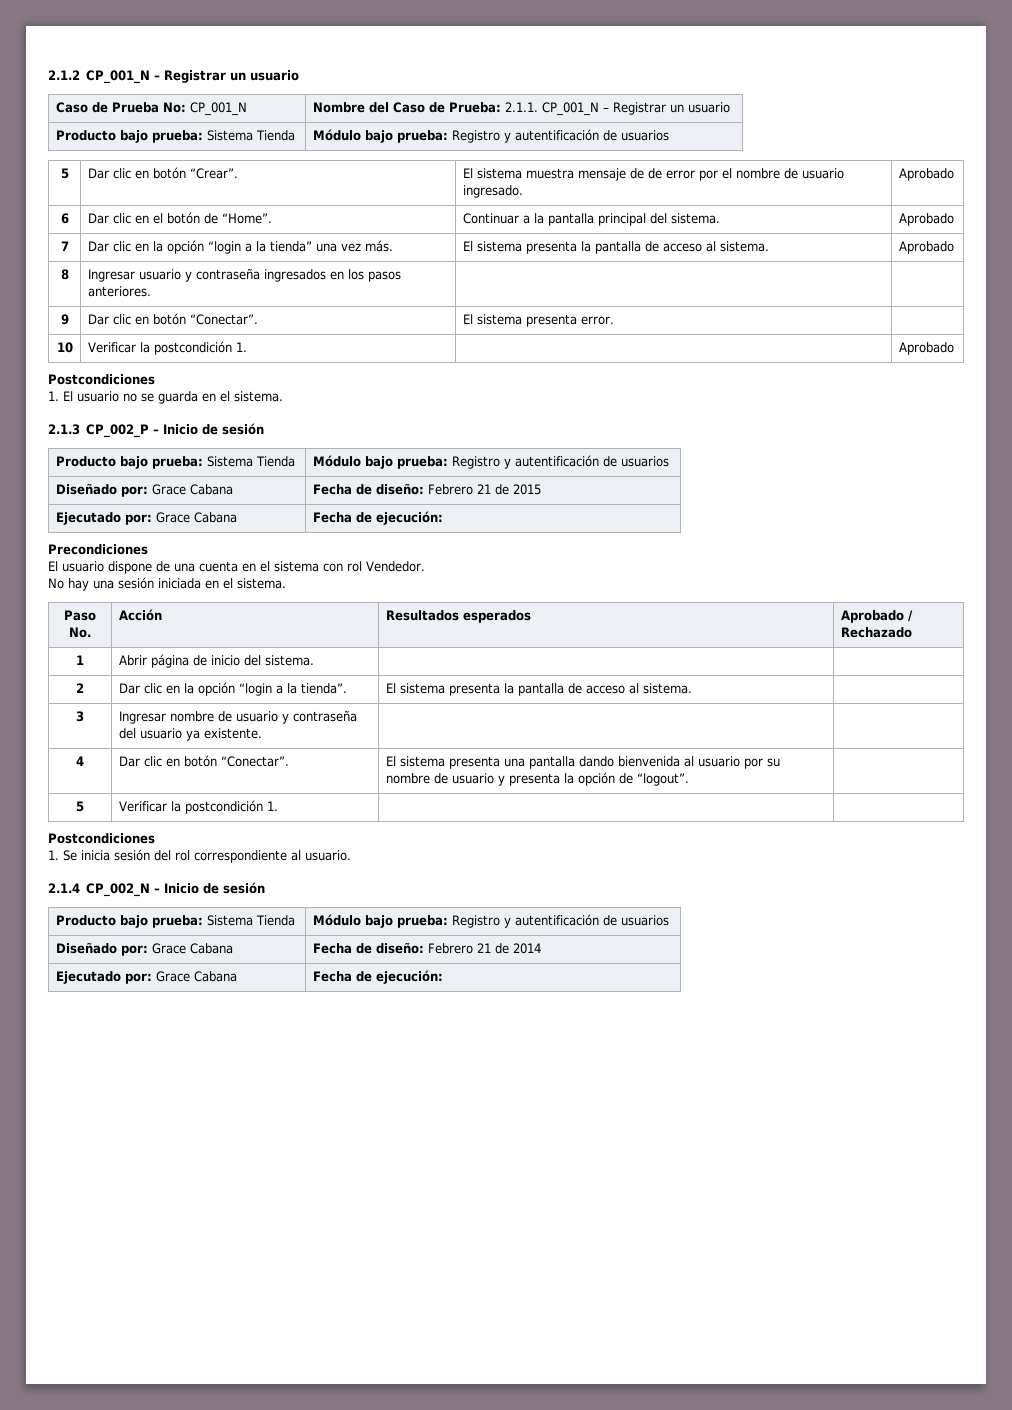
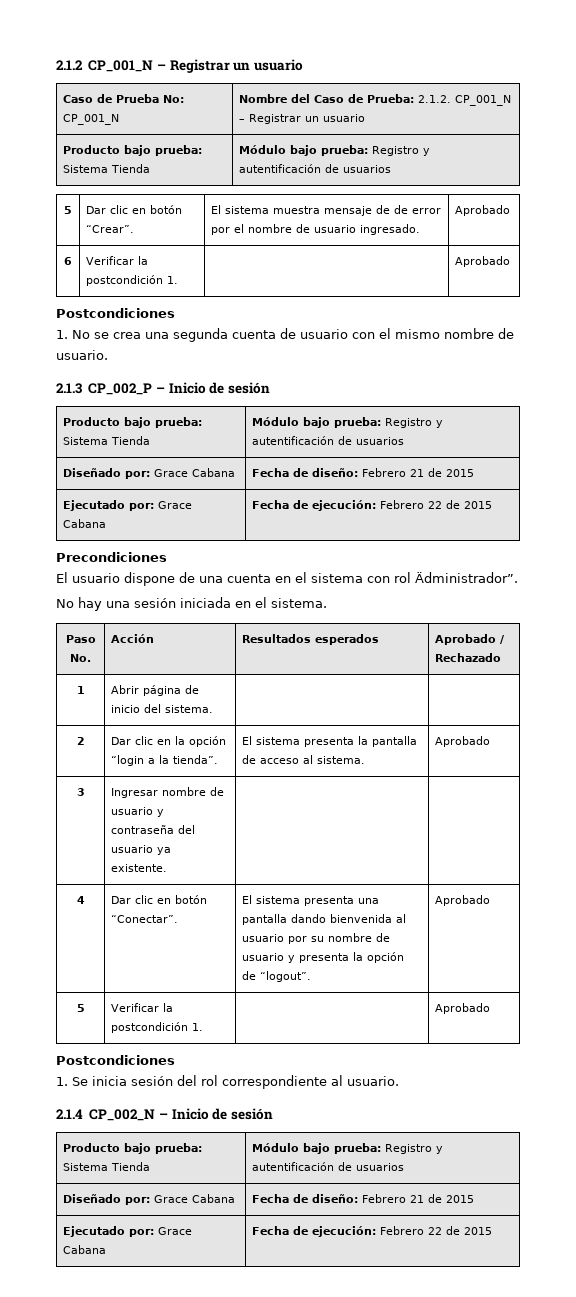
[504,102,538,112] 2.1.1. -> [418,95,452,103] 2.1.2.
[87,212,272,224] [462,213,720,226] [898,213,954,226] [60,241,69,251] [87,240,393,254] [462,241,769,254] [898,241,954,254] [60,269,69,280] [87,268,401,282] [87,286,151,297] [60,314,69,325] [87,313,258,325] [462,314,614,327] [56,342,73,353] [87,341,247,355] [898,342,954,355] [48,374,155,385] [48,391,283,404] | Dar clic en el botón de “Home”. | Continuar a la pantalla principal del sistema. | Aprobado // 7 | Dar clic en la opción “login a la tienda” una vez más. | El sistema presenta la pantalla de acceso al sistema. | Aprobado // 8 | Ingresar usuario y contraseña ingresados en los pasos anteriores. | | // 9 | Dar clic en botón “Conectar”. | El sistema presenta error. | // 10 | Verificar la postcondición 1. | | Aprobado // Postcondiciones // 1. El usuario no se guarda en el sistema. -> [86,256,149,265] [86,275,179,286] [455,256,511,267] [56,308,175,318] [56,328,514,342] [56,350,108,360] | Verificar la postcondición 1. | | Aprobado // Postcondiciones // 1. No se crea una segunda cuenta de usuario con el mismo nombre de usuario.
(443, 518) none -> [380,500,493,509] Febrero 22 de 2015
[366,561,425,572] Vendedor. -> [415,572,518,583] Ädministrador”.
(692, 688) none -> [435,736,491,747] Aprobado
(689, 779) none -> [435,895,491,906] Aprobado
(278, 806) none -> [435,1003,491,1014] Aprobado
[512,943,541,954] [55,971,237,984] [312,970,443,984] 2014 // Ejecutado por: Grace Cabana | Fecha de ejecución: -> [446,1195,475,1203] [63,1226,193,1237] [63,1245,107,1254] [252,1226,493,1237] 2015 // Ejecutado por: Grace Cabana | Fecha de ejecución: Febrero 22 de 2015

